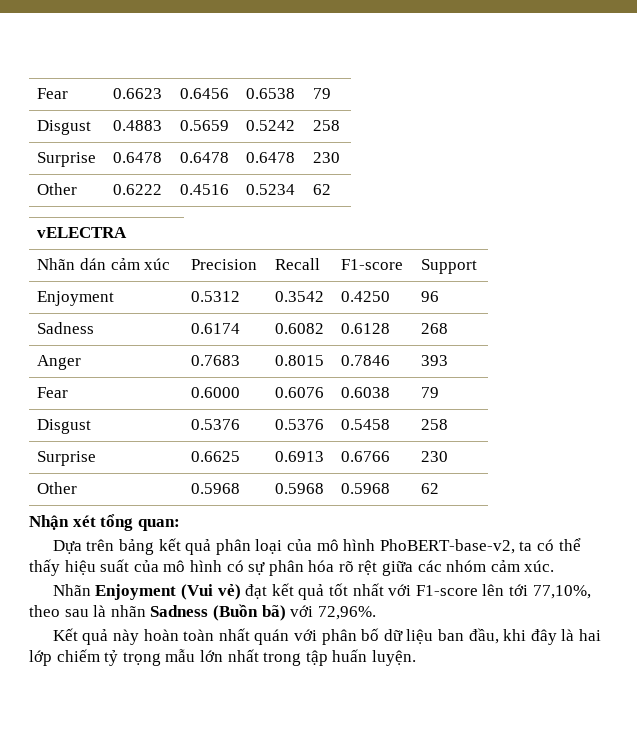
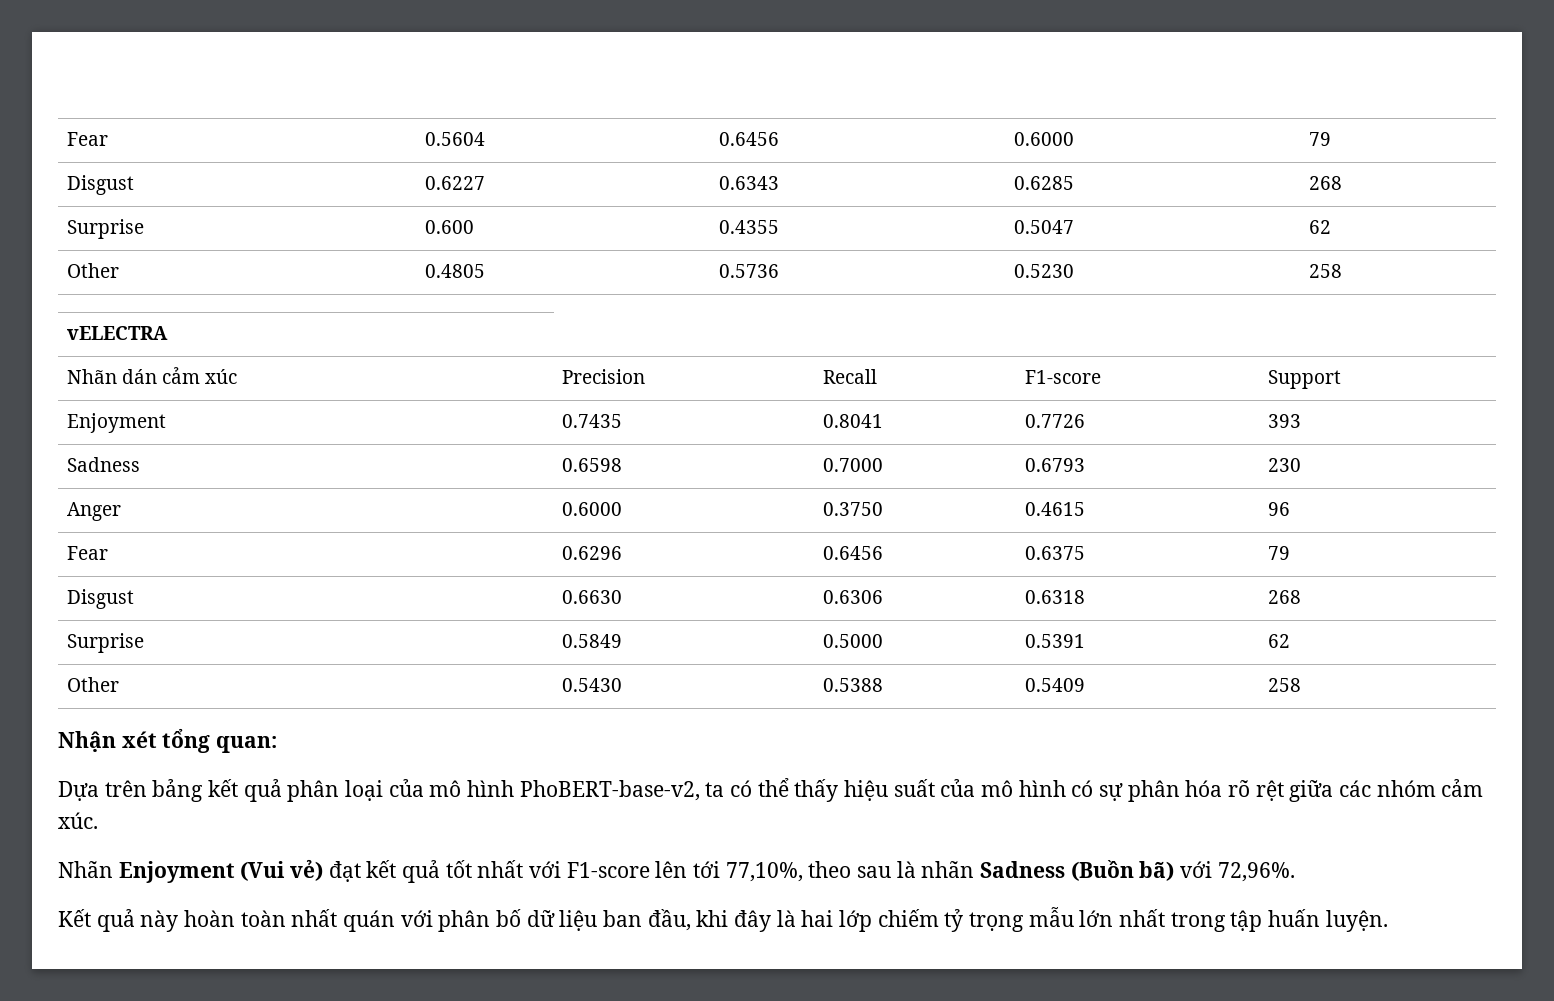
[37,88,69,99] [113,88,163,99] [180,88,230,99] [246,88,296,99] [313,88,332,99] [37,120,92,135] [113,120,163,131] [180,120,230,131] [246,120,296,131] [313,120,341,131] [37,152,97,167] [113,152,163,163] [180,152,230,163] [246,152,296,163] [313,152,341,163] [37,183,78,195] [113,184,163,195] [180,184,230,195] [246,184,296,195] [313,184,332,195] Fear | 0.6623 | 0.6456 | 0.6538 | 79 // Disgust | 0.4883 | 0.5659 | 0.5242 | 258 // Surprise | 0.6478 | 0.6478 | 0.6478 | 230 // Other | 0.6222 | 0.4516 | 0.5234 | 62 -> [67,132,109,146] [425,132,486,146] [719,132,780,146] [1014,132,1075,146] [1309,132,1332,146] [67,175,135,195] [425,176,486,190] [719,176,780,190] [1014,176,1075,190] [1309,176,1343,190] [67,219,145,239] [425,220,475,234] [719,220,780,234] [1014,220,1075,234] [1309,220,1332,234] [67,263,120,278] [425,264,486,278] [719,264,780,278] [1014,264,1075,278] [1309,264,1343,278] Fear | 0.5604 | 0.6456 | 0.6000 | 79 // Disgust | 0.6227 | 0.6343 | 0.6285 | 268 // Surprise | 0.600 | 0.4355 | 0.5047 | 62 // Other | 0.4805 | 0.5736 | 0.5230 | 258
[191,291,241,302] [275,291,325,302] [341,291,391,302] [421,291,440,302] [37,322,95,334] [191,323,241,334] [275,323,325,334] [341,323,391,334] [421,323,449,334] [37,355,82,370] [191,355,241,366] [275,355,325,366] [341,355,391,366] [421,355,449,366] [37,387,69,398] [191,387,241,398] [275,387,325,398] [341,387,391,398] [421,387,440,398] [37,419,92,434] [191,419,241,430] [275,419,325,430] [341,419,391,430] [421,419,449,430] [37,451,97,466] [191,451,241,462] [275,451,325,462] [341,451,391,462] [421,451,449,462] [37,482,78,494] [191,483,241,494] [275,483,325,494] [341,483,391,494] [421,483,440,494] 0.5312 | 0.3542 | 0.4250 | 96 // Sadness | 0.6174 | 0.6082 | 0.6128 | 268 // Anger | 0.7683 | 0.8015 | 0.7846 | 393 // Fear | 0.6000 | 0.6076 | 0.6038 | 79 // Disgust | 0.5376 | 0.5376 | 0.5458 | 258 // Surprise | 0.6625 | 0.6913 | 0.6766 | 230 // Other | 0.5968 | 0.5968 | 0.5968 | 62 -> [562,414,623,428] [823,414,884,428] [1025,414,1086,428] [1268,414,1302,428] [67,457,141,472] [562,458,623,472] [823,458,884,472] [1025,458,1086,472] [1268,458,1302,472] [67,502,122,521] [562,502,623,516] [823,502,884,516] [1025,502,1086,516] [1268,502,1291,516] [67,546,109,560] [562,546,623,560] [823,546,884,560] [1025,546,1086,560] [1268,546,1291,560] [67,589,135,609] [562,590,623,604] [823,590,884,604] [1025,590,1086,604] [1268,590,1302,604] [67,633,145,653] [562,634,623,648] [823,634,884,648] [1025,634,1086,648] [1268,634,1291,648] [67,677,120,692] [562,678,623,692] [823,678,884,692] [1025,678,1086,692] [1268,678,1302,692] 0.7435 | 0.8041 | 0.7726 | 393 // Sadness | 0.6598 | 0.7000 | 0.6793 | 230 // Anger | 0.6000 | 0.3750 | 0.4615 | 96 // Fear | 0.6296 | 0.6456 | 0.6375 | 79 // Disgust | 0.6630 | 0.6306 | 0.6318 | 268 // Surprise | 0.5849 | 0.5000 | 0.5391 | 62 // Other | 0.5430 | 0.5388 | 0.5409 | 258

